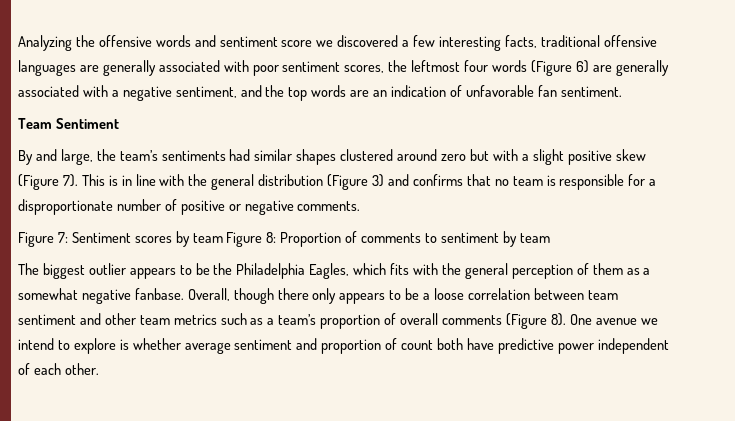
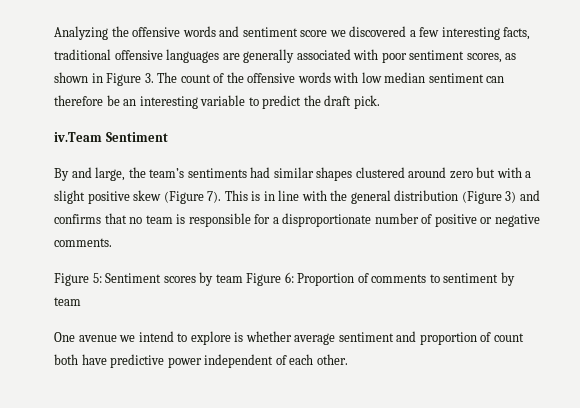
[388,60,669,76] [18,85,622,101] [18,118,52,129] the leftmost four words (Figure 6) are generally associated with a negative sentiment, and the top words are an indication of unfavorable fan sentiment. // Team -> [505,53,517,60] [54,72,505,86] [54,95,380,109] [54,132,102,142] as shown in Figure 3. The count of the offensive words with low median sentiment can therefore be an interesting variable to predict the draft pick. // iv.Team
[57,232,68,243] 7: -> [92,273,102,283] 5:
[266,232,277,243] 8: -> [284,272,294,283] 6:
[18,263,651,279] [18,288,618,304] [18,313,566,329] The biggest outlier appears to be the Philadelphia Eagles, which fits with the general perception of them as a somewhat negative fanbase. Overall, though there only appears to be a loose correlation between team sentiment and other team metrics such as a team’s proportion of overall comments (Figure 8). -> (81, 301) none

